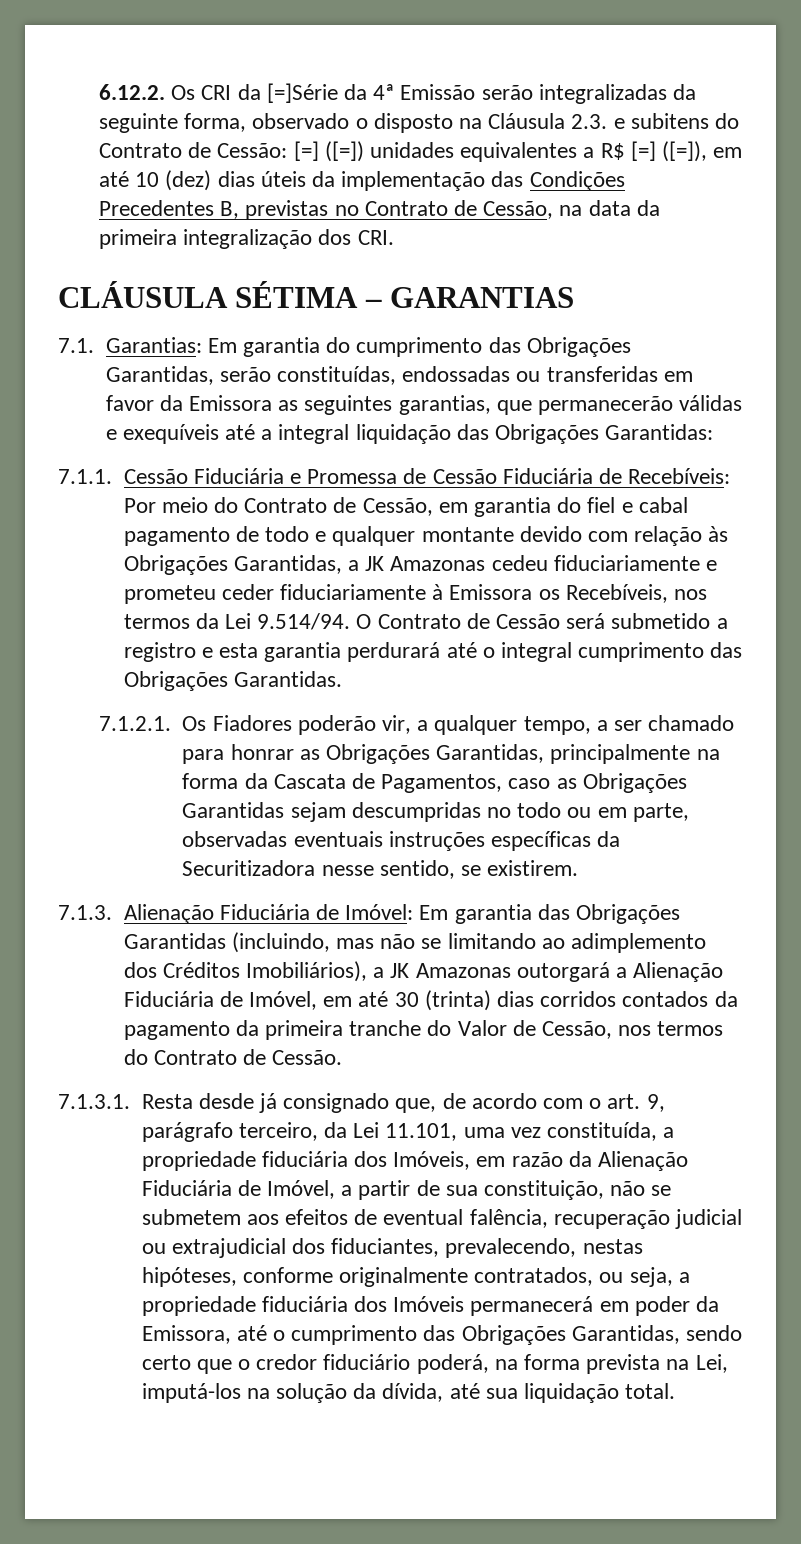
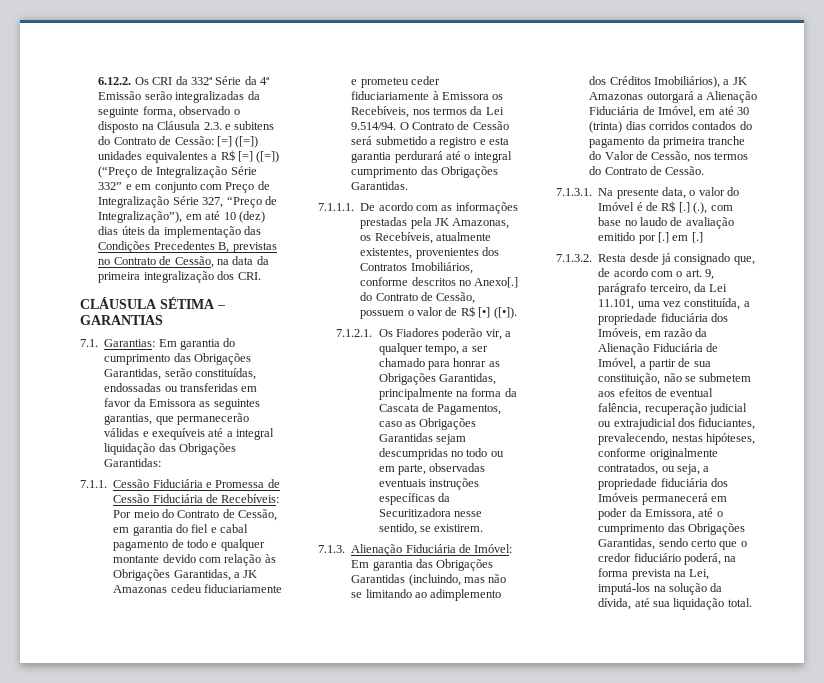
[266,83,338,103] [=]Série -> [190,76,242,85] 332ª Série
[661,141,707,162] ([=]), -> [256,151,280,163] [98,166,257,178] [98,181,270,193] [98,196,277,208] [98,211,183,223] ([=]) (“Preço de Integralização Série 332” e em conjunto com Preço de Integralização Série 327, “Preço de Integralização”),
(342, 679) none -> [318,202,518,214] [360,217,510,229] [360,232,491,244] [360,247,499,259] [360,262,473,274] [360,277,519,288] [360,292,476,304] [360,306,517,319] // 7.1.1.1. De acordo com as informações prestadas pela JK Amazonas, os Recebíveis, atualmente existentes, provenientes dos Contratos Imobiliários, conforme descritos no Anexo[.] do Contrato de Cessão, possuem o valor de R$ [•] ([•]).
[714,991,738,1007] da -> [739,121,752,130] do
(130, 1101) none -> [598,187,740,199] [598,201,733,214] [598,217,734,229] [598,232,703,244] [556,254,592,262] Na presente data, o valor do Imóvel é de R$ [.] (.), com base no laudo de avaliação emitido por [.] em [.] // 7.1.3.2.

